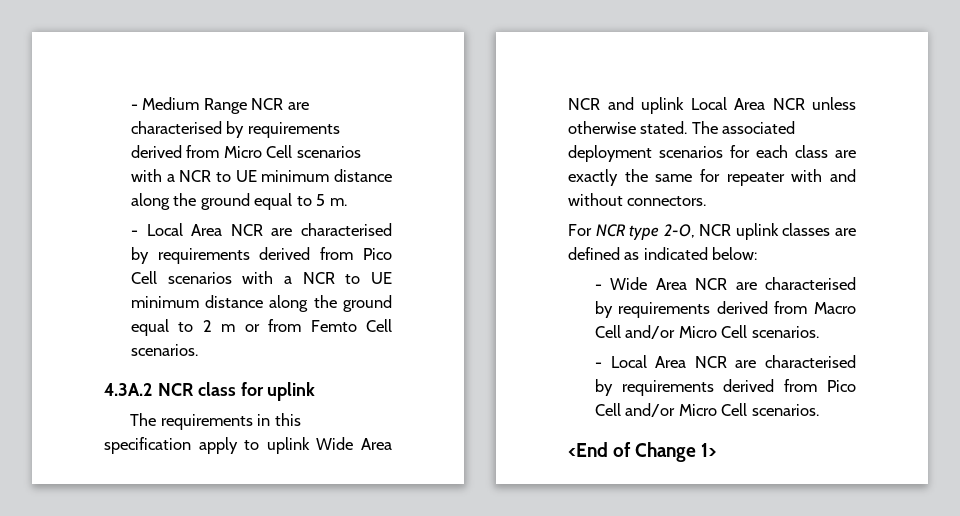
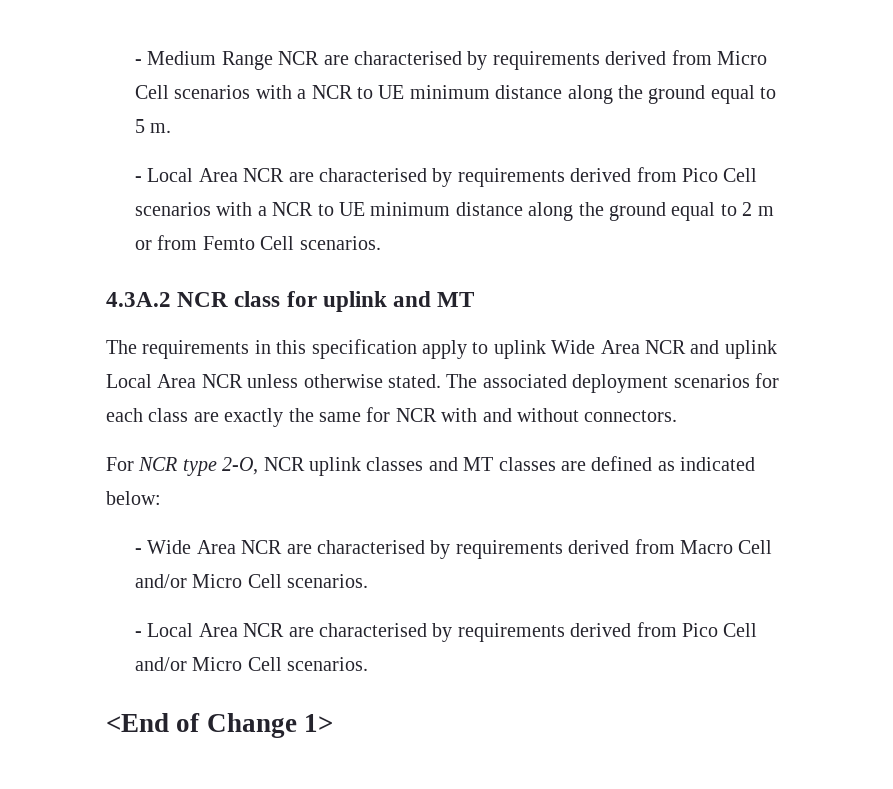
(316, 391) none -> [393,291,475,307] and MT
[726,172,785,186] repeater -> [395,408,437,422] NCR
(831, 229) none -> [428,457,556,471] and MT classes

